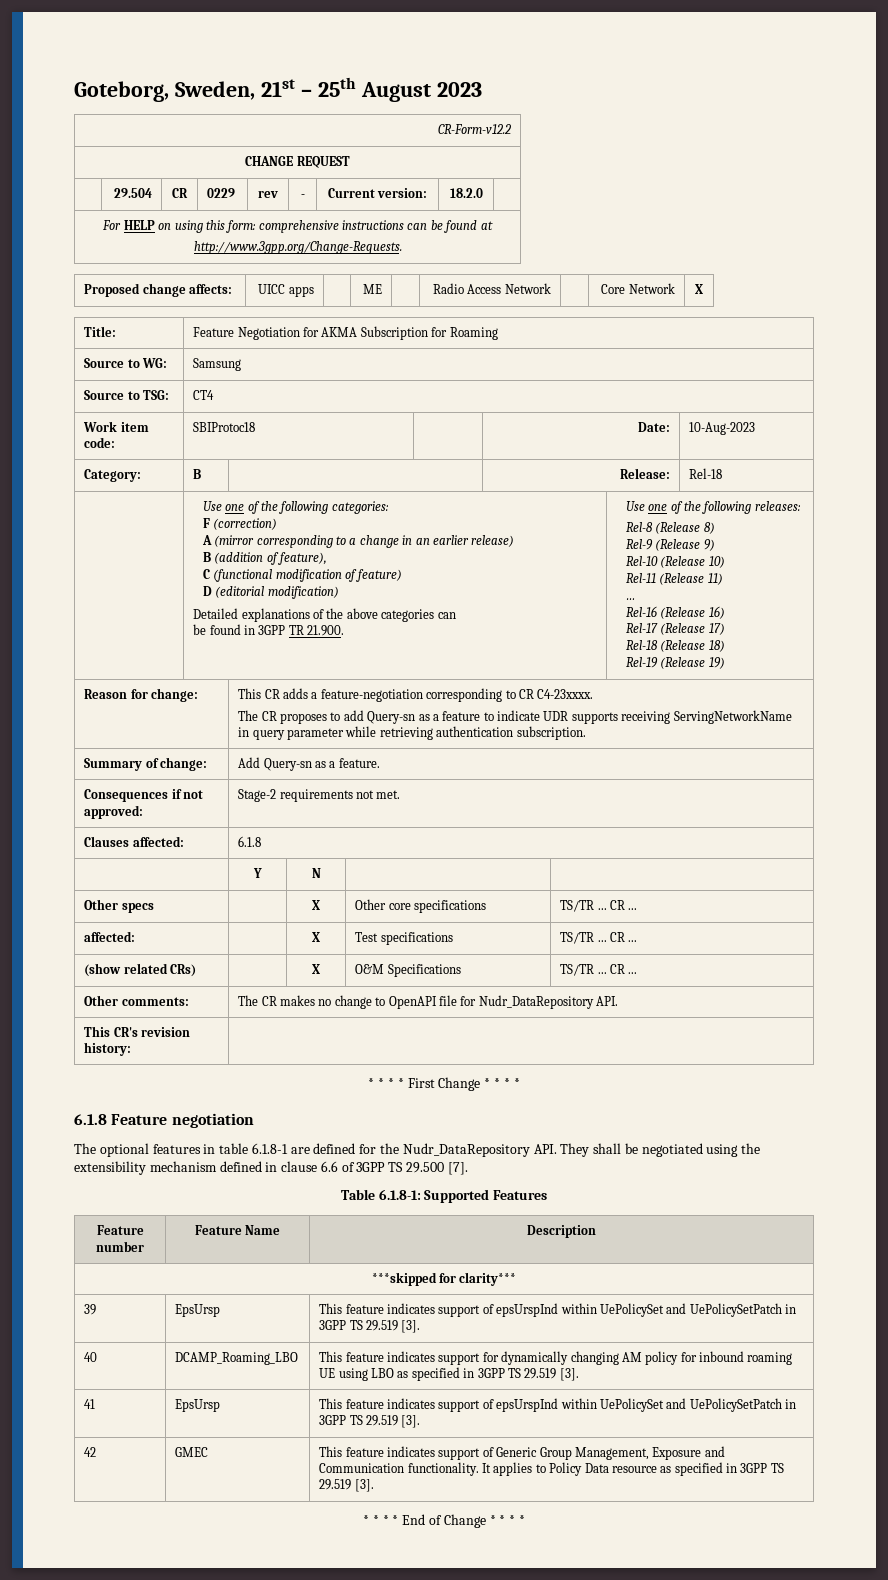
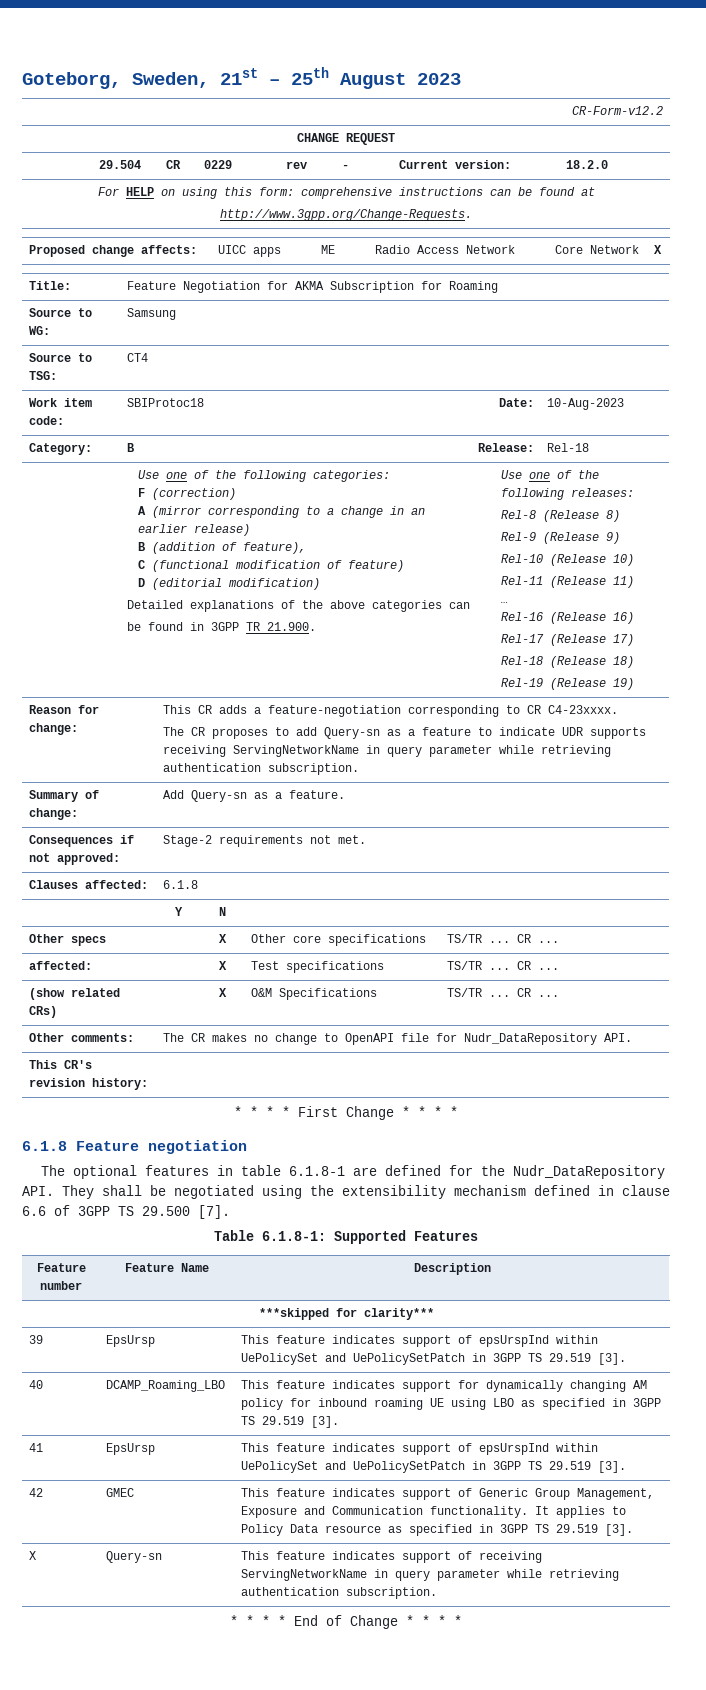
(374, 1485) none -> [29,1551,37,1560] [106,1551,163,1563] [241,1551,543,1563] [241,1569,620,1581] [241,1587,438,1599] // X | Query-sn | This feature indicates support of receiving ServingNetworkName in query parameter while retrieving authentication subscription.

